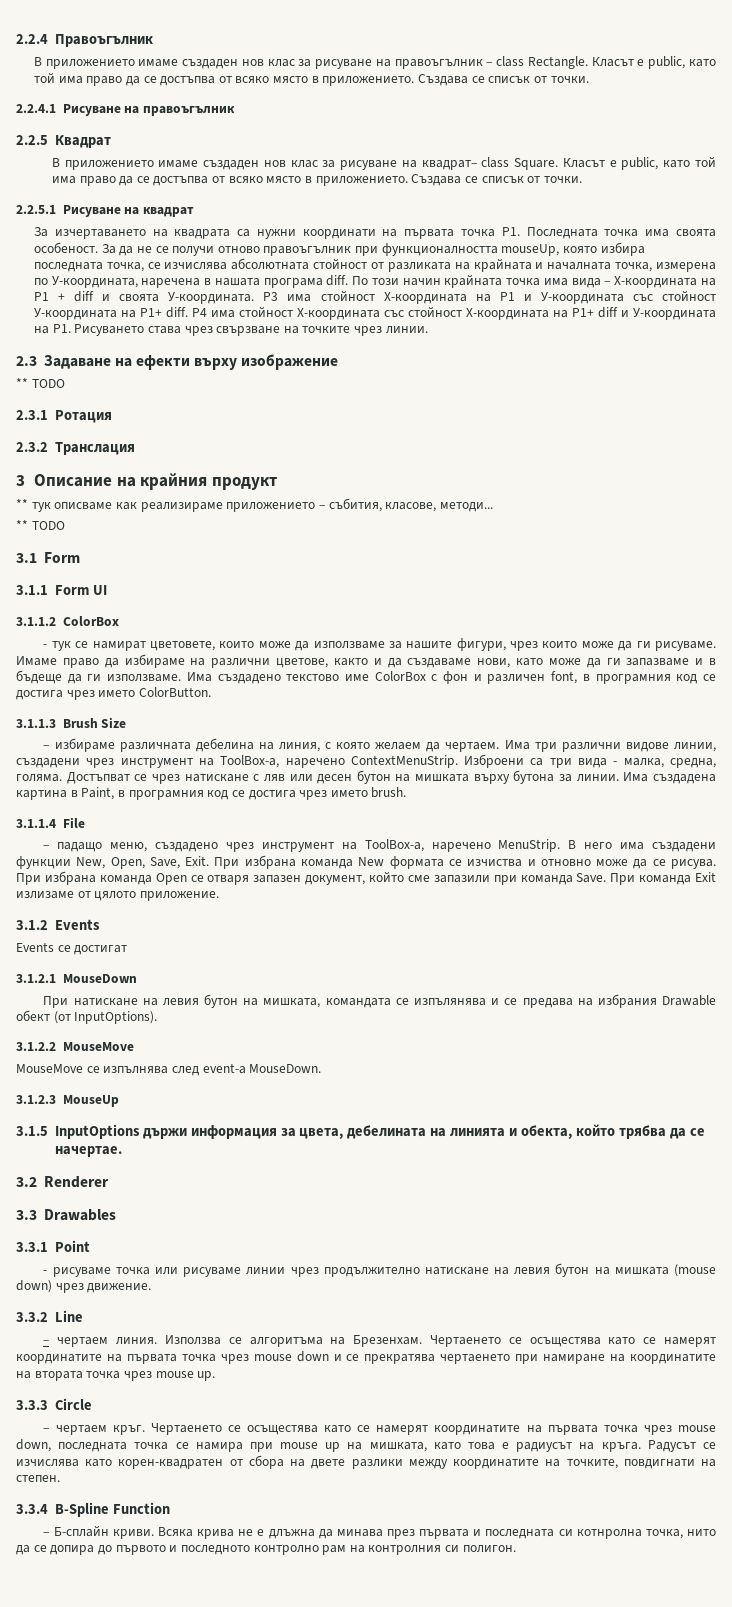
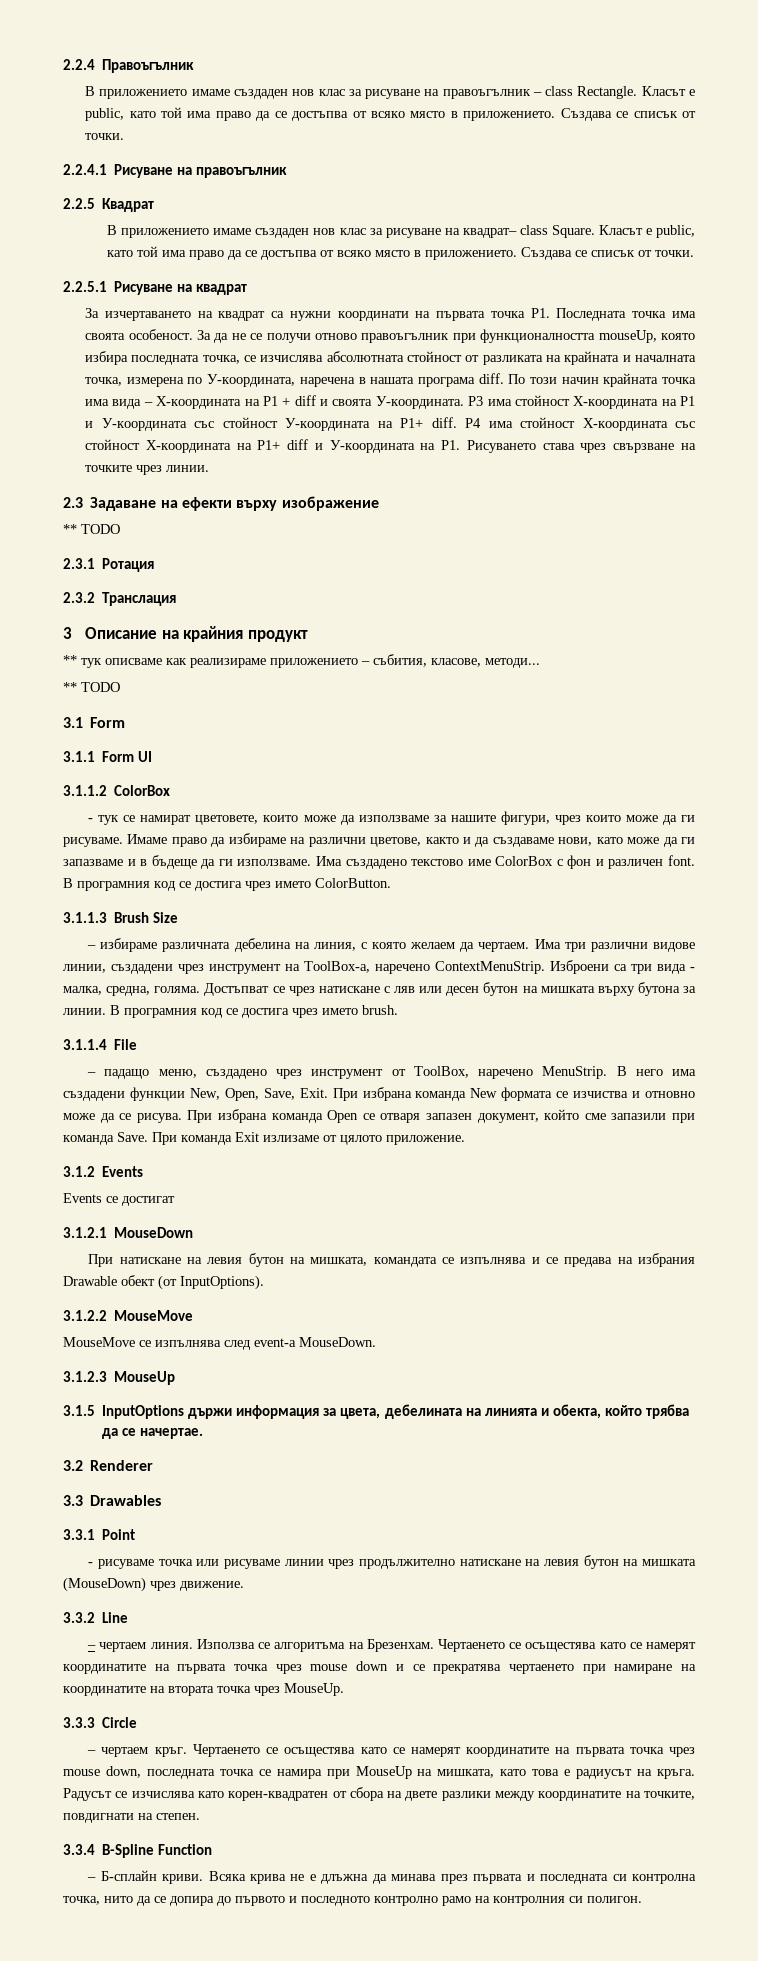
[174,229,231,239] квадрата -> [218,311,266,321] квадрат
[551,671,590,684] font, в -> [668,855,695,866] [63,878,73,888] font. В
[623,772,716,784] [16,787,125,800] Има създадена картина в Paint, в -> [110,1005,120,1015] В
[341,839,424,852] на ToolBox-a, -> [391,1066,469,1078] от ToolBoх,
[413,998,486,1006] изпълянява -> [460,1257,527,1264] изпълнява
[674,1264,717,1277] [16,1280,52,1293] (mouse down) -> [63,1577,146,1592] (MouseDown)
[155,1371,216,1381] mouse up. -> [284,1683,344,1696] MouseUp.
[280,1442,341,1452] mouse up -> [355,1766,412,1779] MouseUp
[576,1529,642,1539] котнролна -> [632,1874,697,1884] контролна
[322,1545,347,1555] рам -> [442,1896,471,1906] рамо

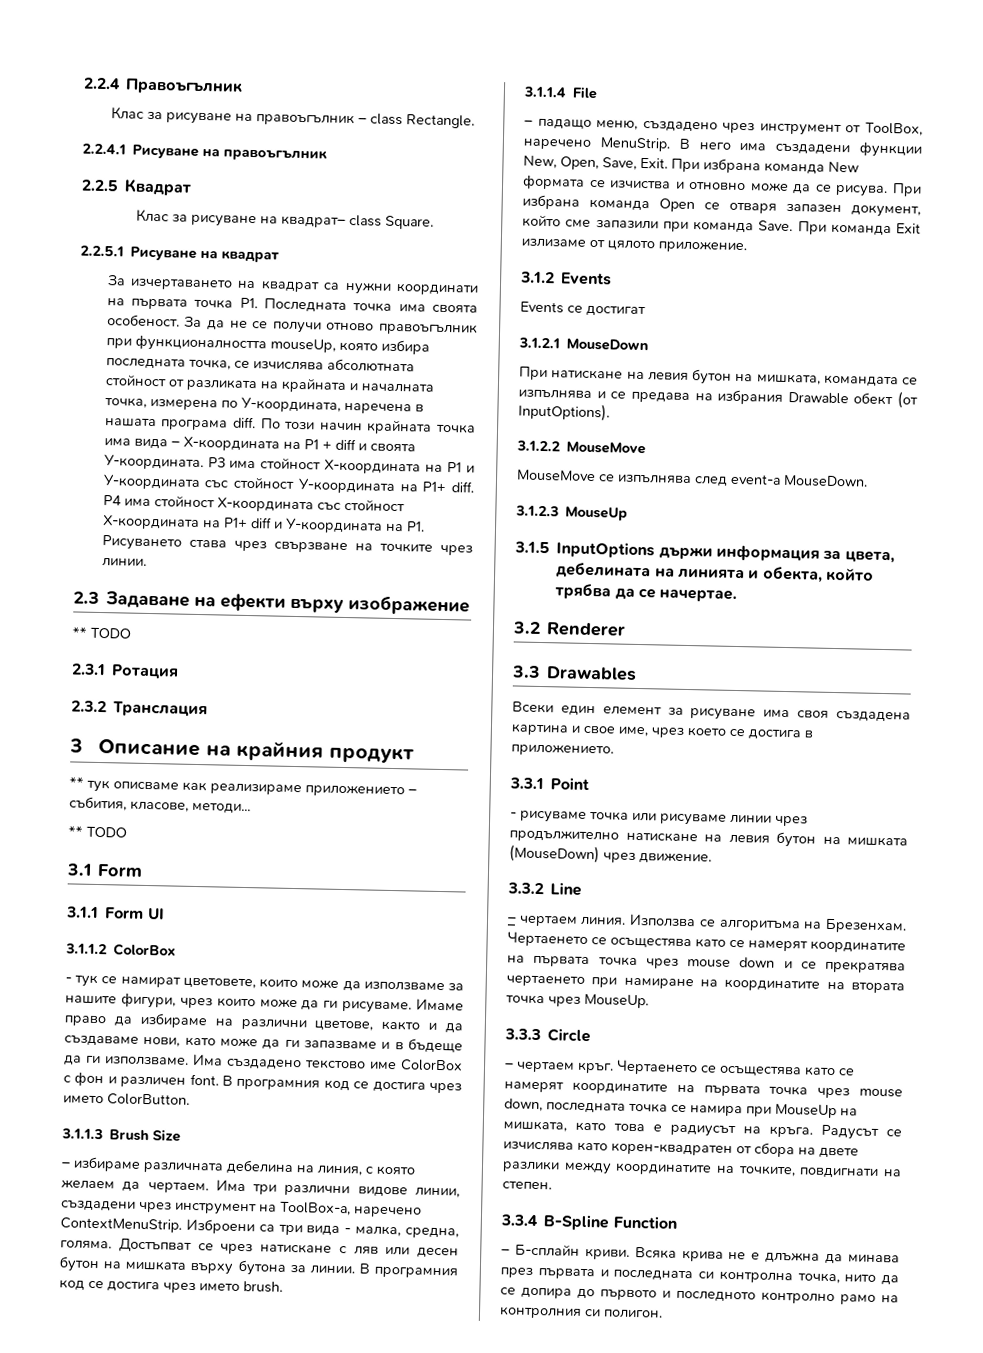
[85,86,345,99] В приложението имаме създаден нов клас -> [110,107,144,120] Клас
[641,86,695,96] [85,107,696,121] [85,133,125,140] Класът е public, като той има право да се достъпва от всяко място в приложението. Създава се списък от точки. -> (475, 121) none
[107,225,366,238] В приложението имаме създаден нов клас -> [136,209,170,223] Клас
[598,225,695,238] [107,246,695,260] Класът е public, като той има право да се достъпва от всяко място в приложението. Създава се списък от точки. -> (435, 222) none
(162, 1500) none -> [512,701,911,722] [511,723,813,740] [511,743,614,757] // Всеки един елемент за рисуване има своя създадена картина и свое име, чрез което се достига в приложението.

